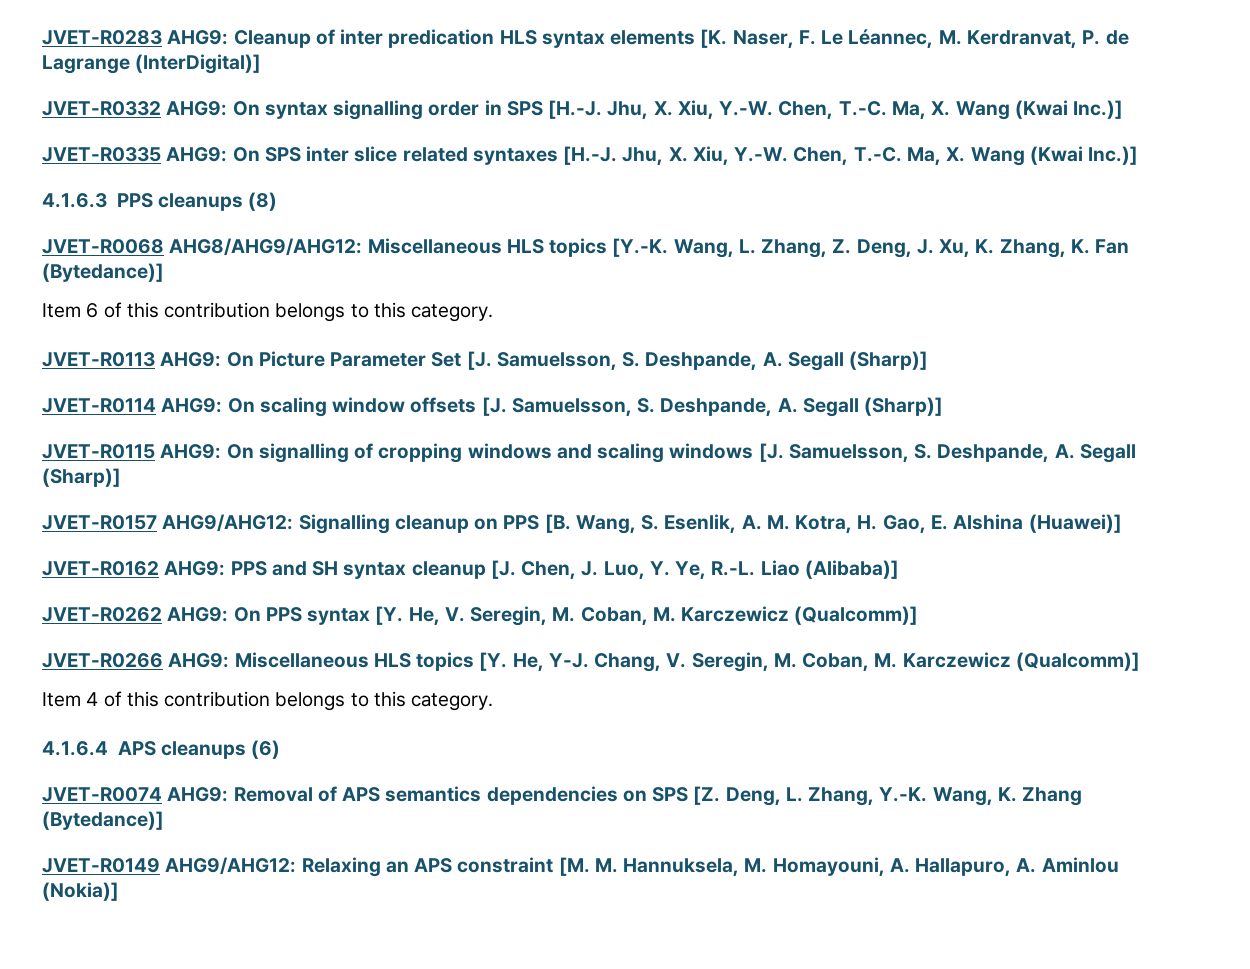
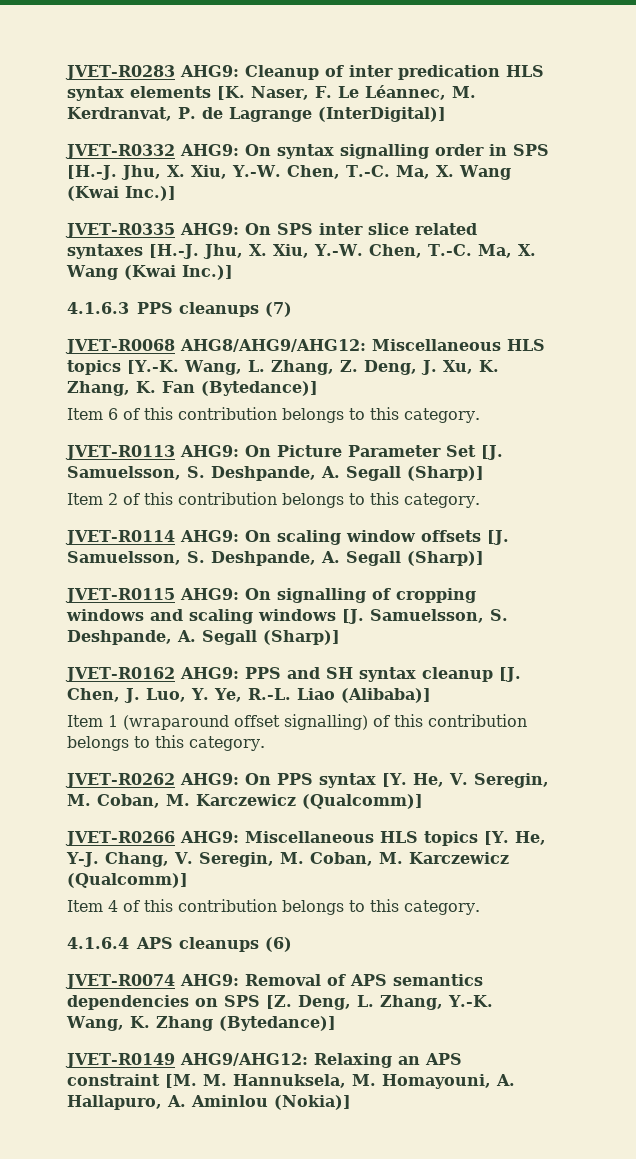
[248,192,278,211] (8) -> [265,302,292,317] (7)
(929, 360) none -> [67,492,480,508] // Item 2 of this contribution belongs to this category.
[42,514,1122,534] // JVET-R0157 AHG9/AHG12: Signalling cleanup on PPS [B. Wang, S. Esenlik, A. M. Kotra, H. Gao, E. Alshina (Huawei)] -> (340, 637) none
(899, 569) none -> [67,714,527,730] [67,735,265,751] // Item 1 (wraparound offset signalling) of this contribution belongs to this category.

